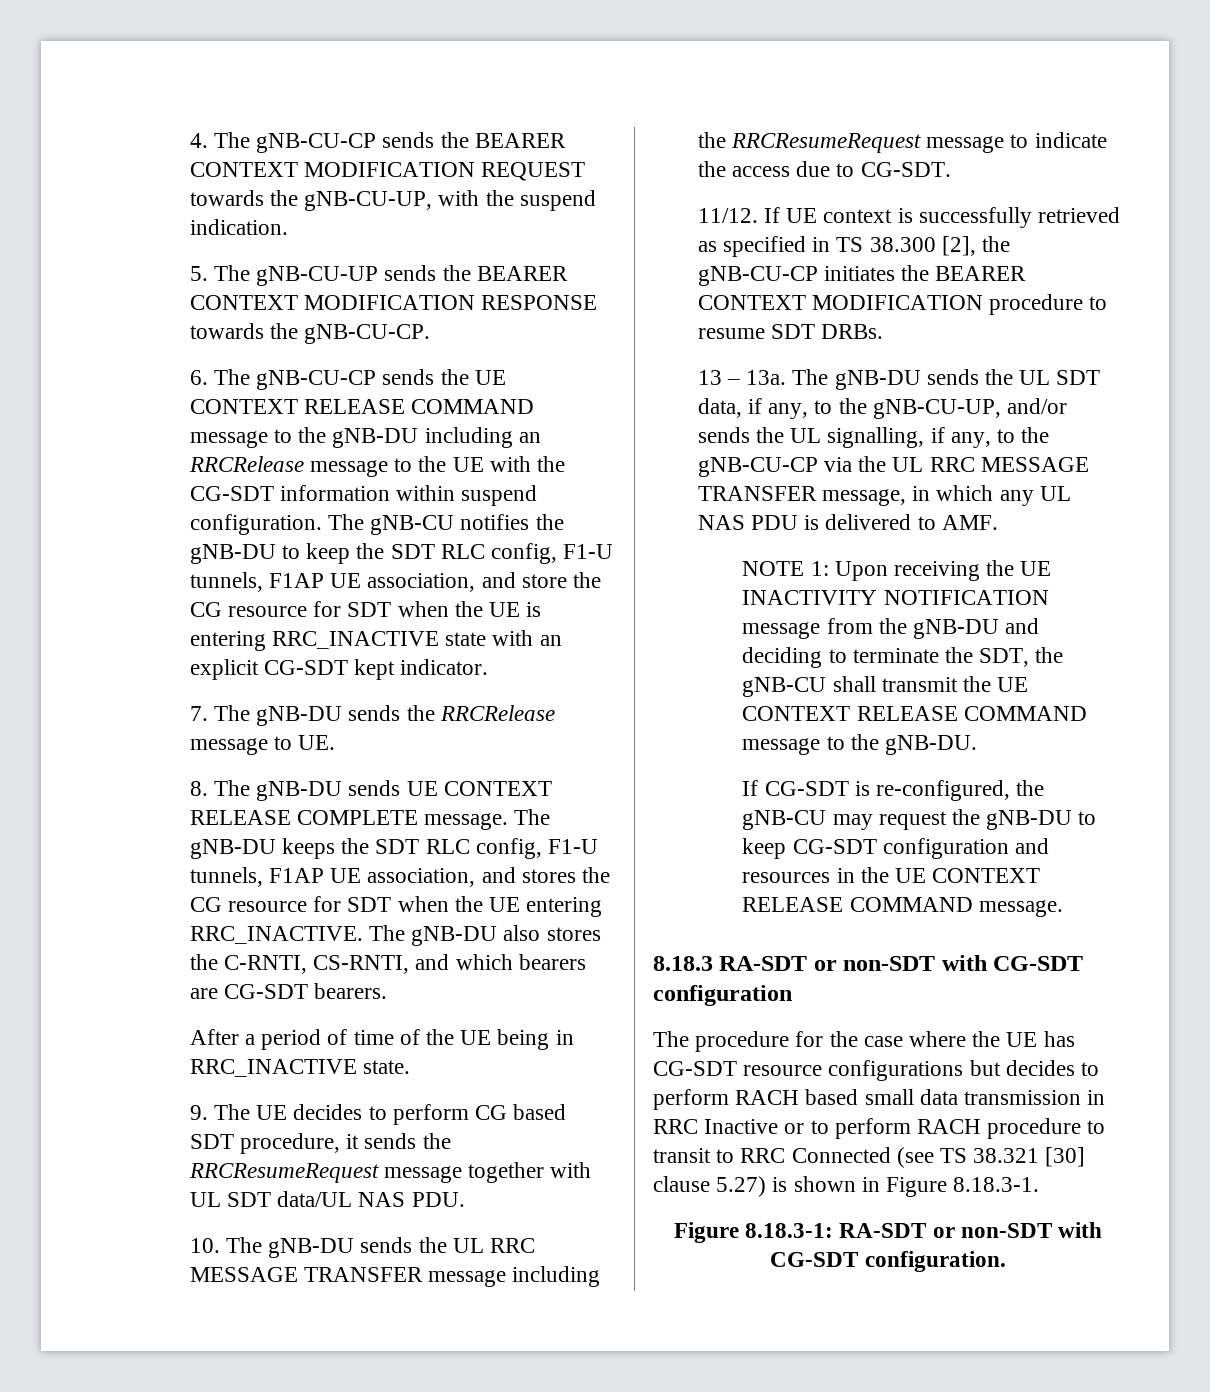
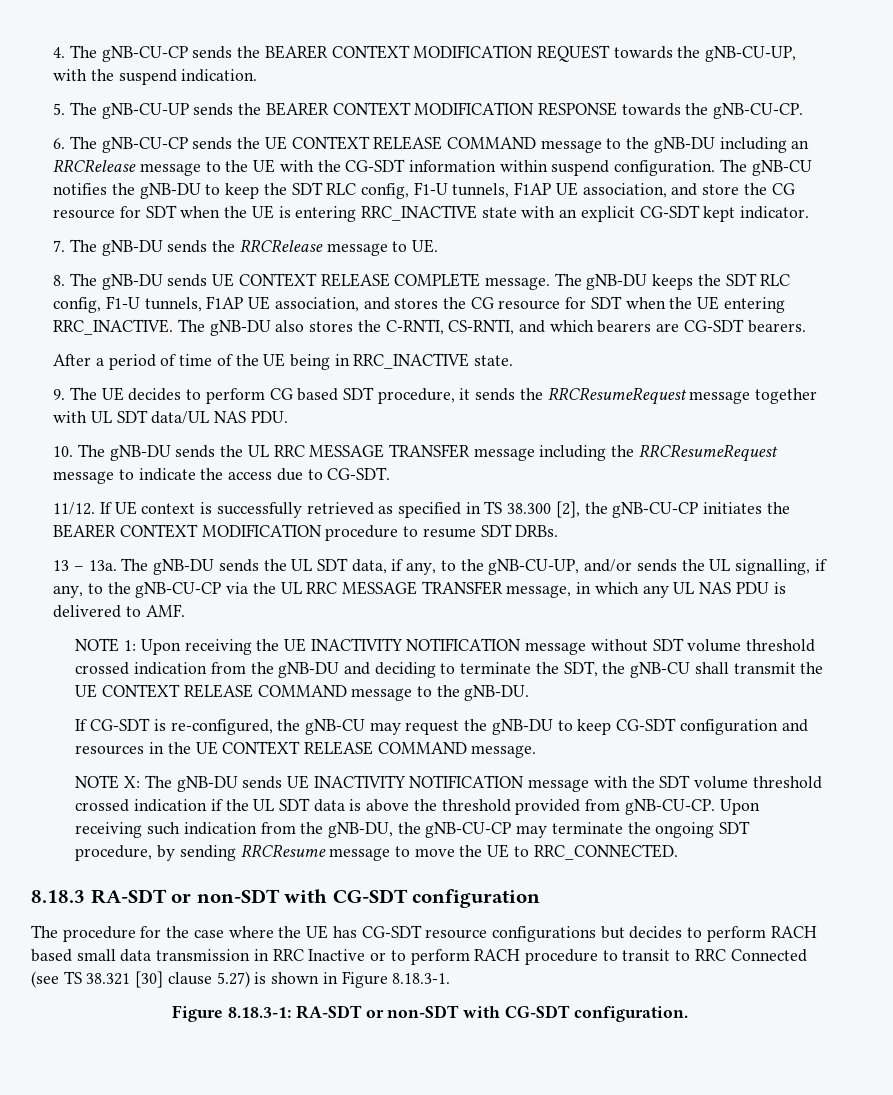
(821, 630) none -> [590,638,816,652] [75,662,208,675] without SDT volume threshold crossed indication
(1063, 908) none -> [75,775,822,792] [75,798,760,815] [75,821,751,838] [75,844,678,861] // NOTE X: The gNB-DU sends UE INACTIVITY NOTIFICATION message with the SDT volume threshold crossed indication if the UL SDT data is above the threshold provided from gNB-CU-CP. Upon receiving such indication from the gNB-DU, the gNB-CU-CP may terminate the ongoing SDT procedure, by sending RRCResume message to move the UE to RRC_CONNECTED.

